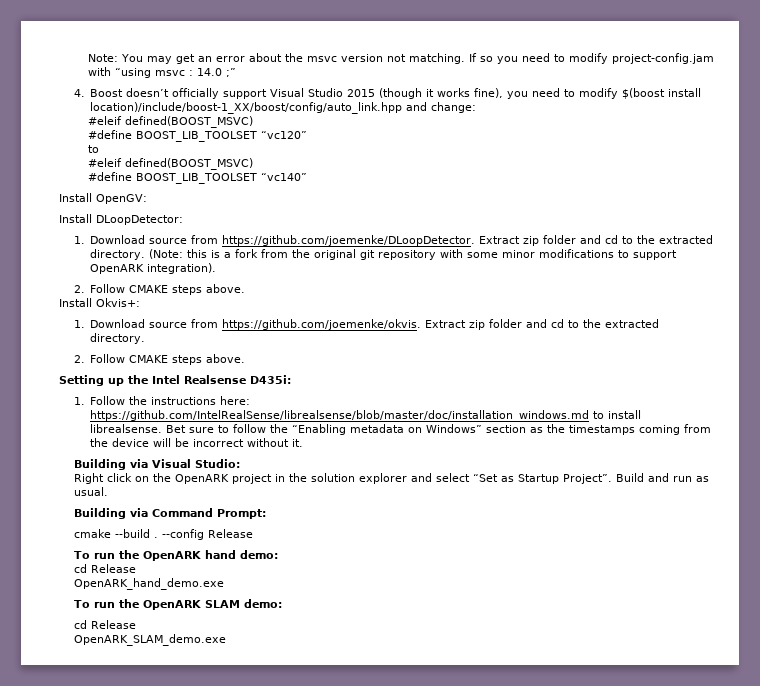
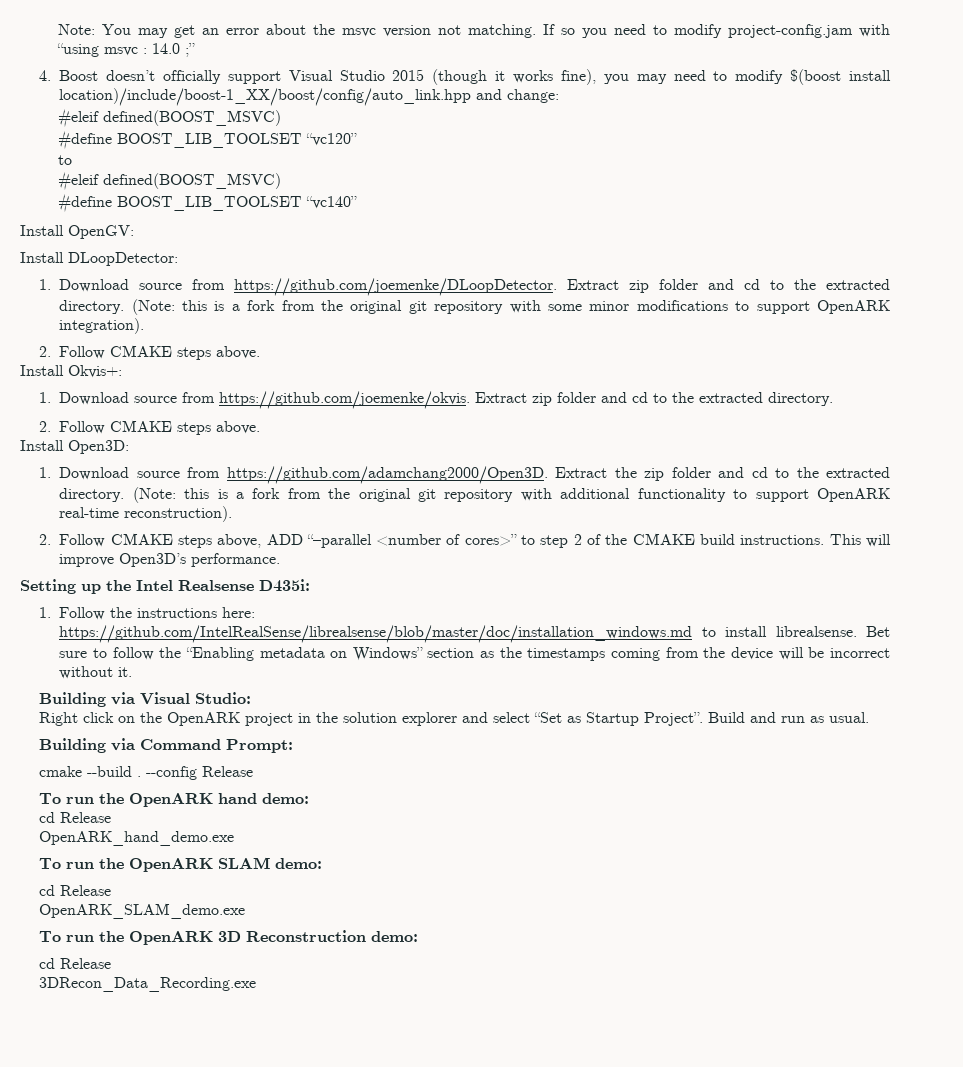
(529, 95) none -> [636,74,667,84] may
(246, 358) none -> [20,440,129,454] [39,466,891,484] [59,487,891,503] [59,506,233,522] [39,533,891,548] [59,553,281,567] // Install Open3D: // 1. Download source from https://github.com/adamchang2000/Open3D. Extract the zip folder and cd to the extracted directory. (Note: this is a fork from the original git repository with additional functionality to support OpenARK real-time reconstruction). // 2. Follow CMAKE steps above, ADD “–parallel <number of cores>” to step 2 of the CMAKE build instructions. This will improve Open3D’s performance.
(226, 640) none -> [39,930,419,945] [39,958,112,969] [39,977,257,992] // To run the OpenARK 3D Reconstruction demo: // cd Release // 3DRecon_Data_Recording.exe

